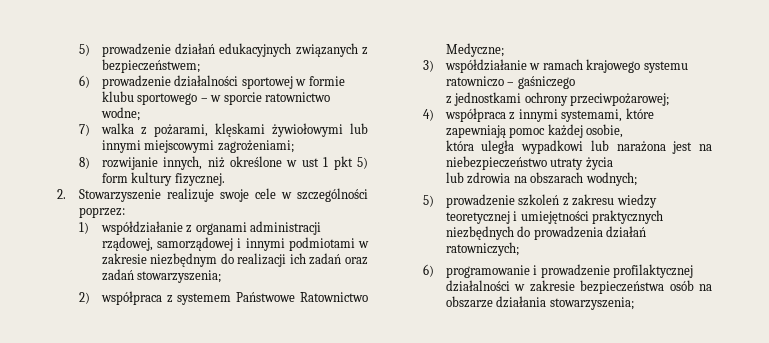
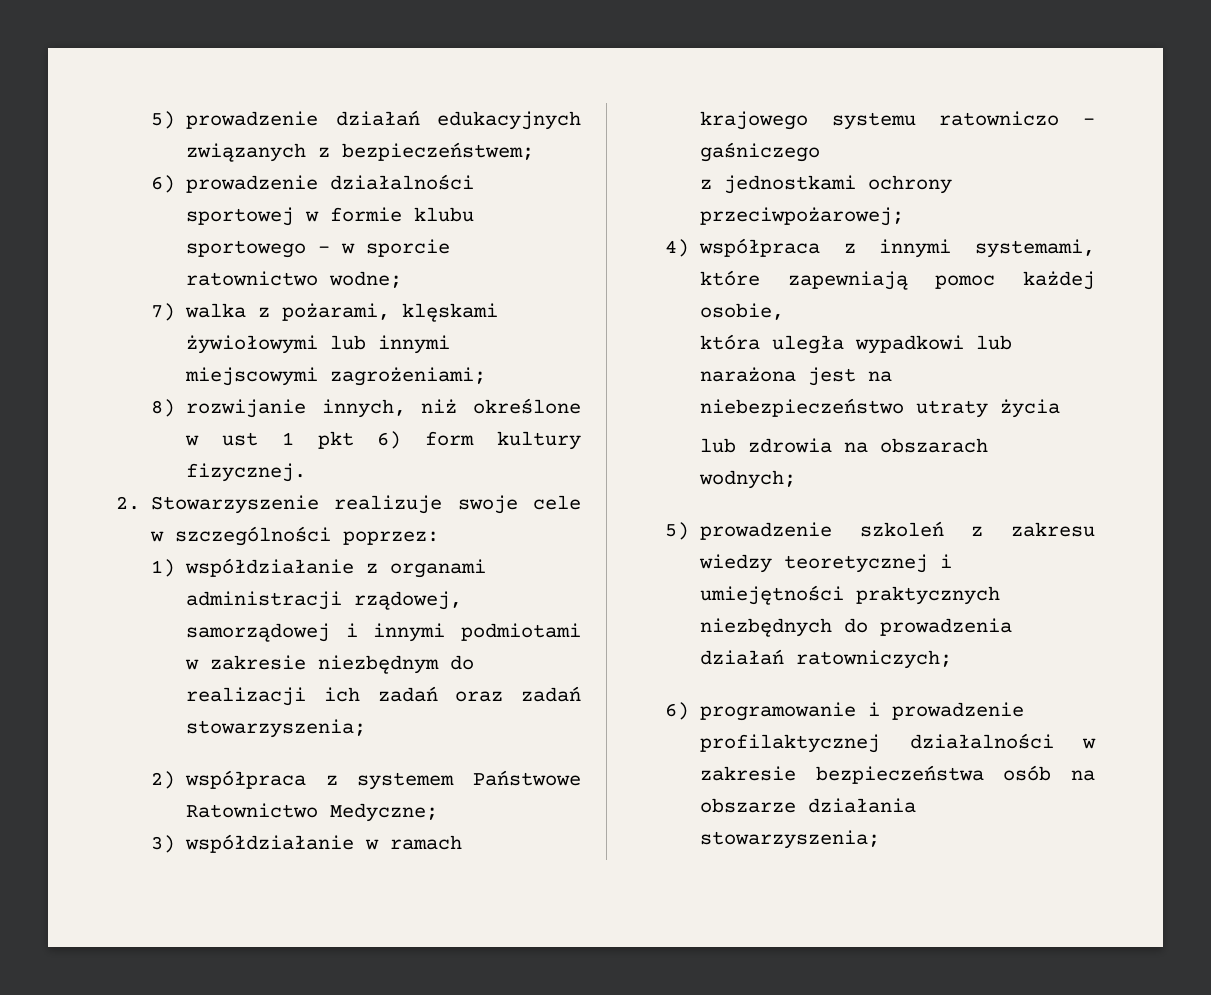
[356,157,368,169] 5) -> [377,431,402,449] 6)

